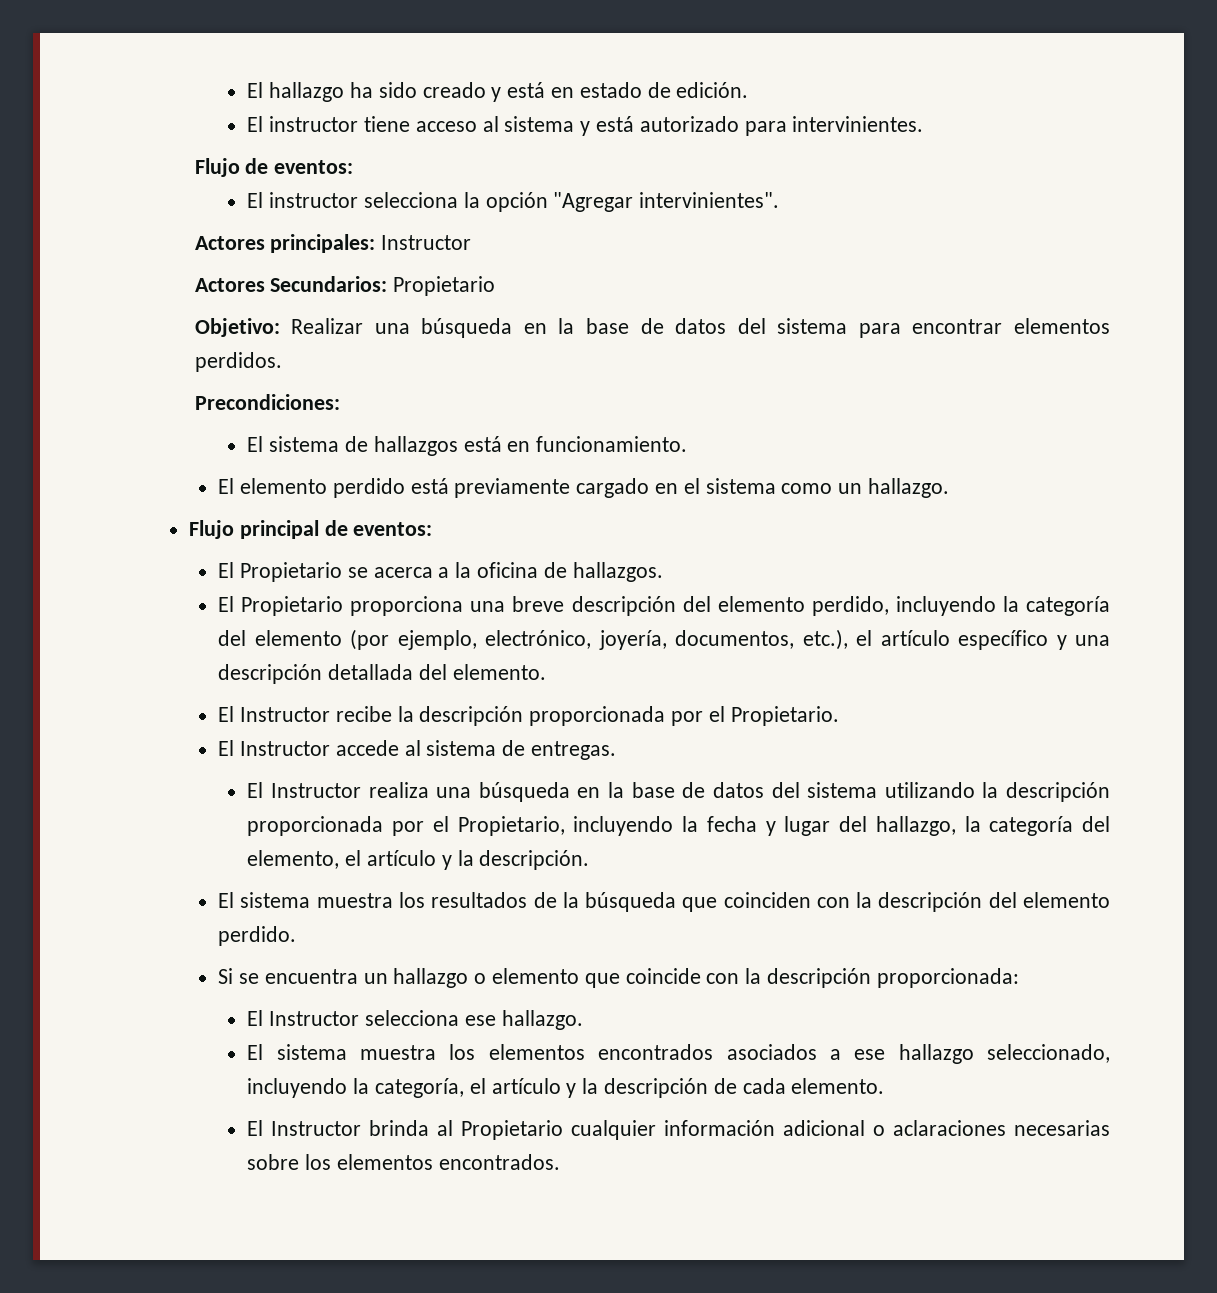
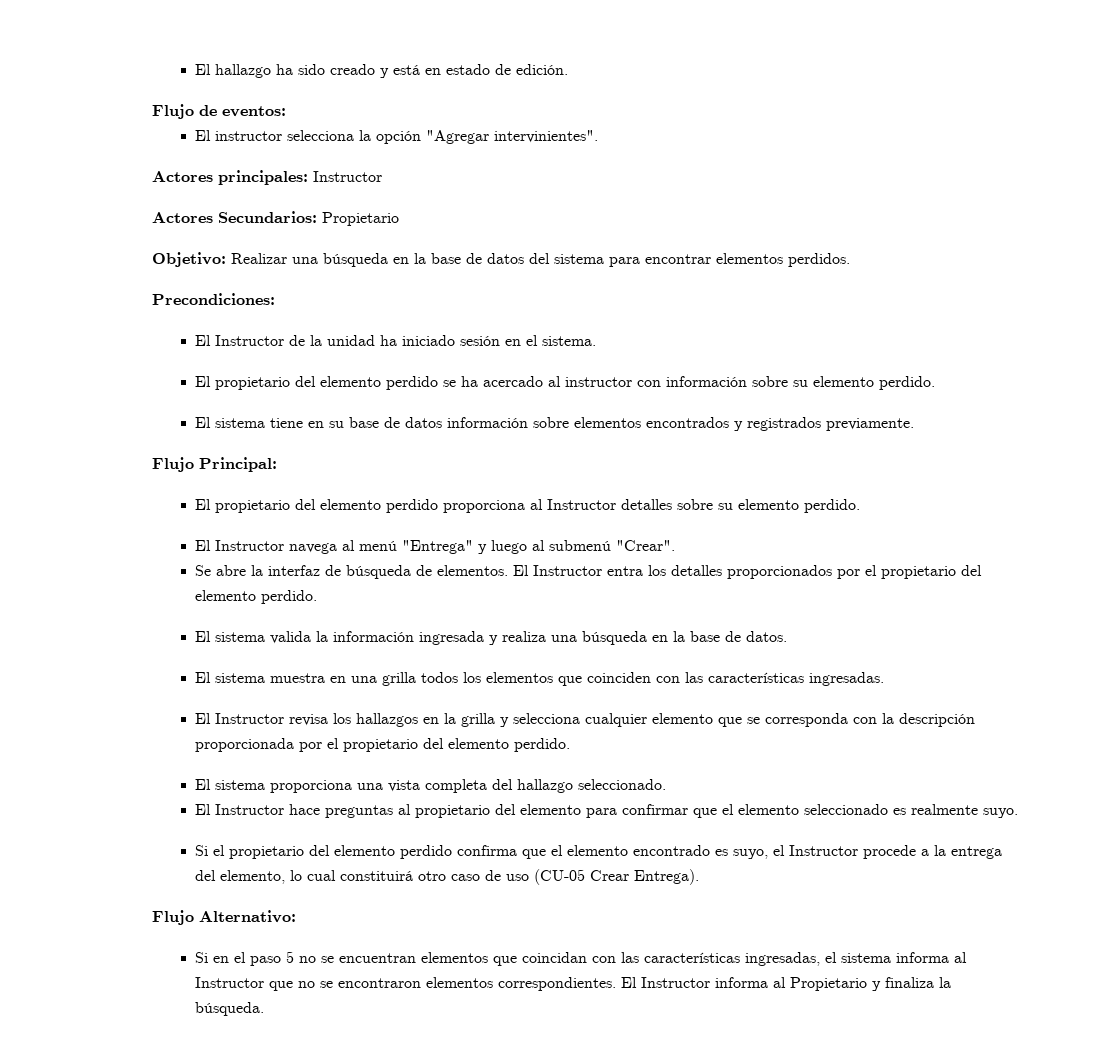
[247,116,924,136] // El instructor tiene acceso al sistema y está autorizado para intervinientes. -> (569, 69) none
[269,436,688,456] [218,478,949,498] [188,520,433,539] [218,562,663,582] [218,596,1110,616] [218,629,1110,650] [218,664,546,684] [218,706,839,726] [218,740,616,760] [247,782,361,798] sistema de hallazgos está en funcionamiento. // El elemento perdido está previamente cargado en el sistema como un hallazgo. // Flujo principal de eventos: // El Propietario se acerca a la oficina de hallazgos. // El Propietario proporciona una breve descripción del elemento perdido, incluyendo la categoría del elemento (por ejemplo, electrónico, joyería, documentos, etc.), el artículo específico y una descripción detallada del elemento. // El Instructor recibe la descripción proporcionada por el Propietario. // El Instructor accede al sistema de entregas. // El Instructor -> [215,335,597,346] [195,376,936,390] [195,417,915,431] [152,457,278,472] [195,499,861,513] [195,540,676,554] [195,565,983,579] [195,590,318,604] [195,631,499,645] Instructor de la unidad ha iniciado sesión en el sistema. // El propietario del elemento perdido se ha acercado al instructor con información sobre su elemento perdido. // El sistema tiene en su base de datos información sobre elementos encontrados y registrados previamente. // Flujo Principal: // El propietario del elemento perdido proporciona al Instructor detalles sobre su elemento perdido. // El Instructor navega al menú "Entrega" y luego al submenú "Crear". // Se abre la interfaz de búsqueda de elementos. El Instructor entra los detalles proporcionados por el propietario del elemento perdido. // El sistema valida la información ingresada y
[712,782,1111,802] [247,816,1111,836] [247,850,590,870] [218,892,1110,912] [218,926,297,946] [218,968,1019,988] [247,1010,583,1030] [247,1044,1111,1064] [247,1078,885,1098] [247,1120,430,1136] datos del sistema utilizando la descripción proporcionada por el Propietario, incluyendo la fecha y lugar del hallazgo, la categoría del elemento, el artículo y la descripción. // El sistema muestra los resultados de la búsqueda que coinciden con la descripción del elemento perdido. // Si se encuentra un hallazgo o elemento que coincide con la descripción proporcionada: // El Instructor selecciona ese hallazgo. // El sistema muestra los elementos encontrados asociados a ese hallazgo seleccionado, incluyendo la categoría, el artículo y la descripción de cada elemento. // El Instructor brinda -> [746,631,788,642] [195,672,885,686] [195,713,976,727] [195,738,571,752] [195,779,667,793] [195,804,1019,818] [195,845,1003,859] [195,869,700,885] [152,910,297,925] [195,951,968,966] [195,977,769,991] datos. // El sistema muestra en una grilla todos los elementos que coinciden con las características ingresadas. // El Instructor revisa los hallazgos en la grilla y selecciona cualquier elemento que se corresponda con la descripción proporcionada por el propietario del elemento perdido. // El sistema proporciona una vista completa del hallazgo seleccionado. // El Instructor hace preguntas al propietario del elemento para confirmar que el elemento seleccionado es realmente suyo. // Si el propietario del elemento perdido confirma que el elemento encontrado es suyo, el Instructor procede a la entrega del elemento, lo cual constituirá otro caso de uso (CU-05 Crear Entrega). // Flujo Alternativo: // Si en el paso 5 no se encuentran elementos que coincidan con las características ingresadas, el sistema informa al Instructor que no se encontraron elementos correspondientes. El Instructor informa
[571,1120,1111,1140] [247,1154,560,1170] cualquier información adicional o aclaraciones necesarias sobre los elementos encontrados. -> [872,977,952,991] [195,1002,265,1016] y finaliza la búsqueda.

